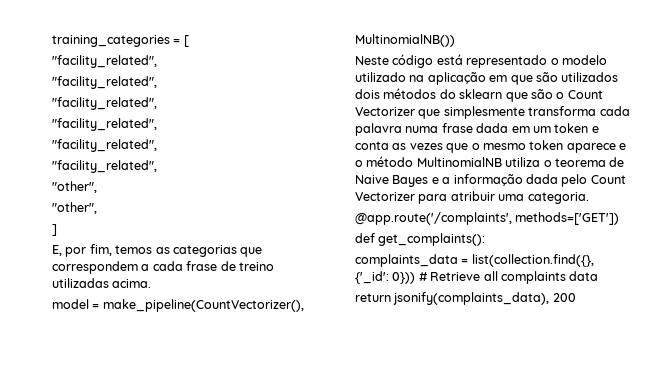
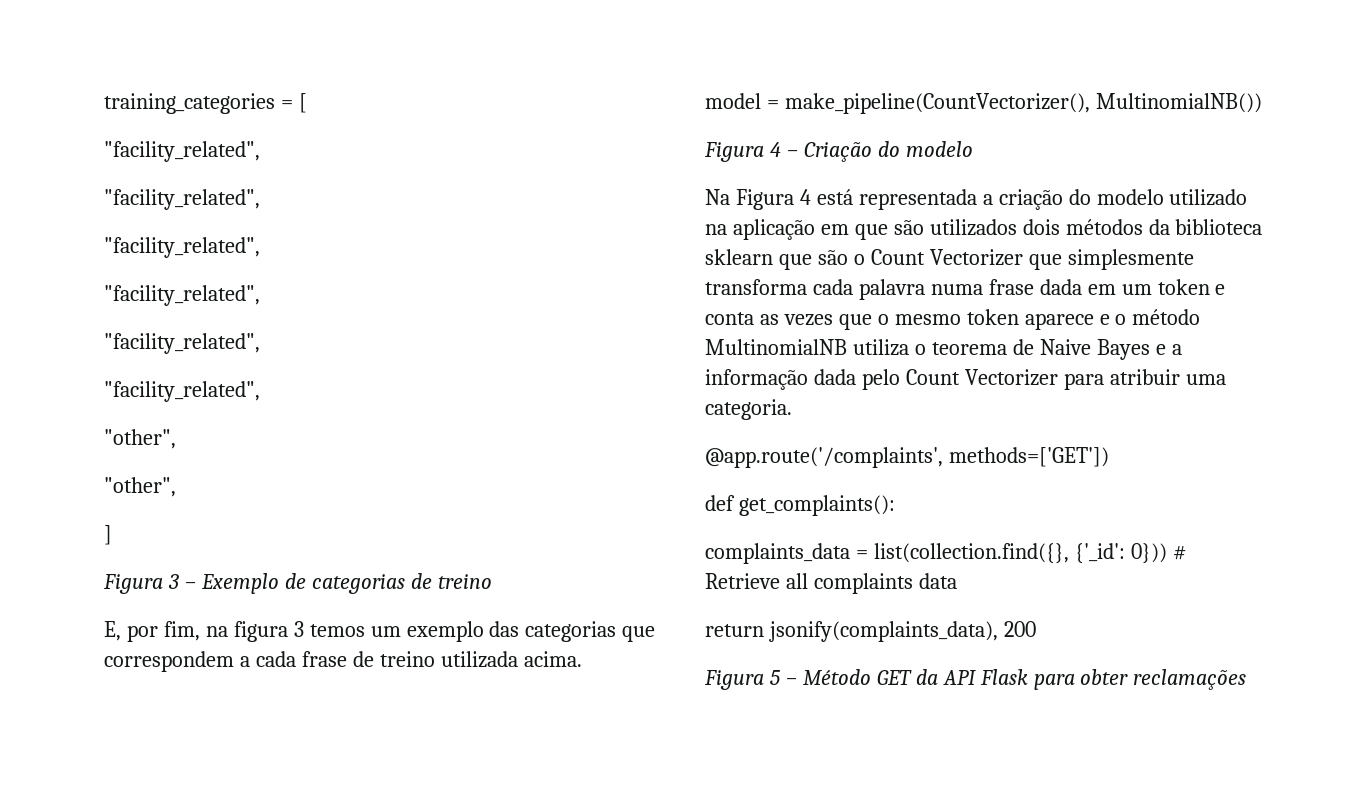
[52,244,170,257] E, por fim, temos as -> [103,573,492,594] [104,621,520,642] Figura 3 – Exemplo de categorias de treino // E, por fim, na figura 3 temos um exemplo das
[52,278,109,288] utilizadas -> [440,651,518,668] utilizada
[355,54,559,68] Neste código está representado o -> [704,141,973,162] [705,189,1091,210] Figura 4 – Criação do modelo // Na Figura 4 está representada a criação do
[439,89,456,99] do -> [1148,219,1263,235] da biblioteca
(576, 297) none -> [704,669,1247,690] // Figura 5 – Método GET da API Flask para obter reclamações

